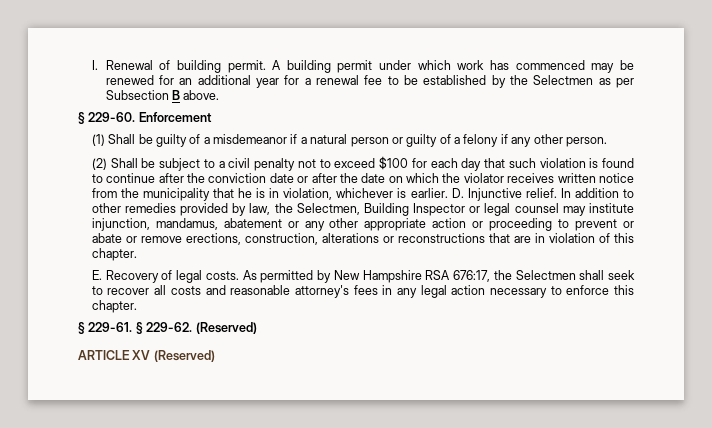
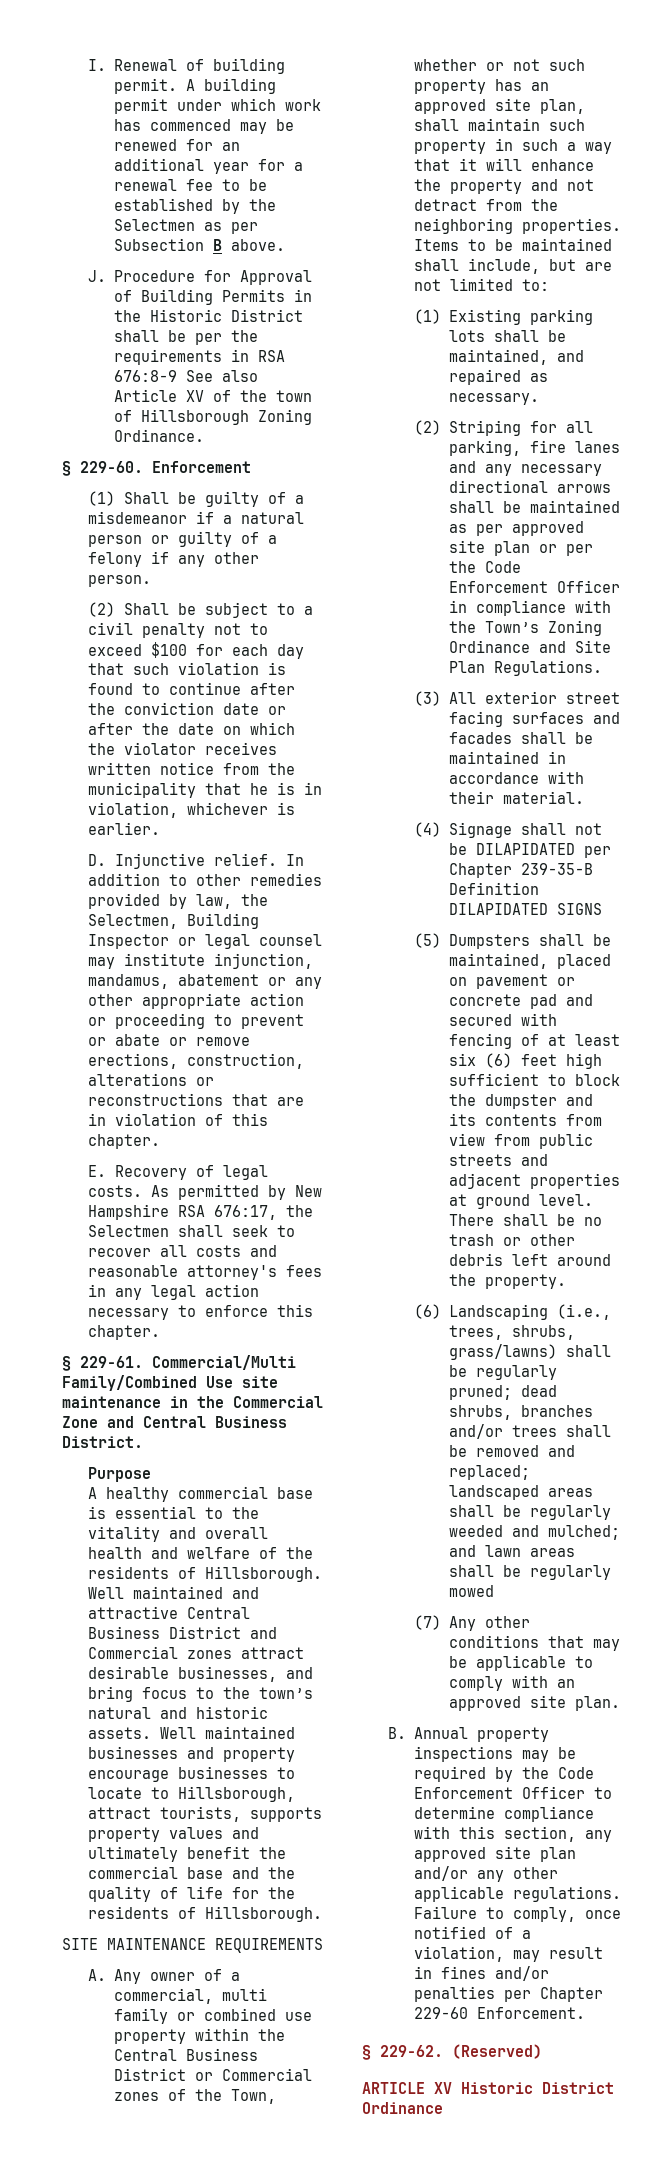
(220, 95) none -> [88,270,313,285] [114,289,313,305] [114,309,304,322] [114,330,259,345] [114,349,286,365] [114,370,259,382] [114,389,313,402] [114,409,313,425] [114,429,205,442] // J. Procedure for Approval of Building Permits in the Historic District shall be per the requirements in RSA 676:8-9 See also Article XV of the town of Hillsborough Zoning Ordinance.
(448, 193) none -> (161, 828) //
(133, 327) none -> [152,1355,296,1370] [62,1375,278,1391] [62,1396,323,1408] [62,1416,287,1428] [62,1436,143,1448] [88,1467,152,1482] [88,1486,314,1502] [88,1506,260,1519] [88,1526,269,1542] [88,1547,314,1559] [88,1566,323,1582] [88,1586,260,1599] [88,1606,251,1619] [88,1626,278,1639] [88,1646,305,1659] [88,1666,314,1682] [88,1686,314,1702] [88,1706,269,1719] [88,1726,296,1739] [88,1746,296,1762] [88,1766,296,1782] [88,1786,296,1802] [88,1806,323,1822] [88,1827,260,1842] [88,1846,287,1862] [88,1866,296,1879] [88,1886,296,1902] [88,1906,323,1922] [62,1938,323,1953] [88,1969,241,1984] [114,1988,268,2004] [114,2008,313,2024] [114,2028,286,2044] [114,2048,259,2061] [114,2068,313,2081] [114,2089,277,2104] [414,59,586,71] [414,79,550,94] [414,98,586,114] [414,118,586,131] [414,138,613,154] [414,158,595,171] [414,179,595,194] [414,199,559,211] [414,218,622,234] [414,238,613,251] [414,258,613,274] [414,278,550,291] [414,309,593,325] [448,330,566,342] [448,349,584,365] [448,369,548,385] [448,393,539,405] [414,420,593,436] [448,440,620,456] [448,461,602,476] [448,480,611,493] [448,500,620,513] [448,521,584,536] [448,540,593,556] [448,561,521,573] [448,580,620,593] [448,600,611,616] [448,620,602,636] [448,640,611,653] [448,660,602,676] [414,691,620,706] [448,711,620,727] [448,732,593,744] [448,751,566,764] [448,771,584,784] [448,791,584,804] [414,822,602,838] [448,843,611,858] [448,863,593,878] [448,882,539,895] [448,903,602,915] [414,933,611,949] [448,953,611,969] [448,974,575,989] [448,994,593,1009] [448,1013,557,1026] [448,1033,620,1049] [448,1053,602,1069] [448,1073,620,1086] [448,1094,593,1109] [448,1113,602,1126] [448,1133,593,1149] [448,1154,548,1166] [448,1173,620,1189] [448,1194,593,1209] [448,1214,602,1226] [448,1234,575,1246] [448,1253,611,1266] [448,1274,566,1289] [414,1304,611,1320] [448,1325,575,1340] [448,1344,611,1360] [448,1365,557,1380] [448,1385,557,1400] [448,1405,593,1420] [448,1424,611,1439] [448,1445,575,1457] [448,1465,530,1480] [448,1485,593,1500] [448,1505,611,1520] [448,1525,620,1540] [448,1545,575,1557] [448,1565,611,1580] [448,1585,494,1597] [414,1615,530,1631] [448,1635,620,1651] [448,1655,593,1671] [448,1675,575,1691] [448,1695,620,1711] [388,1727,550,1742] [414,1746,577,1762] [414,1766,595,1782] [414,1786,613,1799] [414,1806,595,1822] [414,1826,613,1842] [414,1846,577,1862] [414,1866,559,1882] [414,1886,622,1902] [414,1906,622,1922] [414,1926,532,1939] [414,1946,604,1962] [414,1966,550,1981] [414,1986,604,2002] [414,2007,586,2019] Commercial/Multi Family/Combined Use site maintenance in the Commercial Zone and Central Business District. // Purpose // A healthy commercial base is essential to the vitality and overall health and welfare of the residents of Hillsborough. Well maintained and attractive Central Business District and Commercial zones attract desirable businesses, and bring focus to the town’s natural and historic assets. Well maintained businesses and property encourage businesses to locate to Hillsborough, attract tourists, supports property values and ultimately benefit the commercial base and the quality of life for the residents of Hillsborough. // SITE MAINTENANCE REQUIREMENTS // A. Any owner of a commercial, multi family or combined use property within the Central Business District or Commercial zones of the Town, whether or not such property has an approved site plan, shall maintain such property in such a way that it will enhance the property and not detract from the neighboring properties. Items to be maintained shall include, but are not limited to: // (1) Existing parking lots shall be maintained, and repaired as necessary. // (2) Striping for all parking, fire lanes and any necessary directional arrows shall be maintained as per approved site plan or per the Code Enforcement Officer in compliance with the Town’s Zoning Ordinance and Site Plan Regulations. // (3) All exterior street facing surfaces and facades shall be maintained in accordance with their material. // (4) Signage shall not be DILAPIDATED per Chapter 239-35-B Definition DILAPIDATED SIGNS // (5) Dumpsters shall be maintained, placed on pavement or concrete pad and secured with fencing of at least six (6) feet high sufficient to block the dumpster and its contents from view from public streets and adjacent properties at ground level. There shall be no trash or other debris left around the property. // (6) Landscaping (i.e., trees, shrubs, grass/lawns) shall be regularly pruned; dead shrubs, branches and/or trees shall be removed and replaced; landscaped areas shall be regularly weeded and mulched; and lawn areas shall be regularly mowed // (7) Any other conditions that may be applicable to comply with an approved site plan. // B. Annual property inspections may be required by the Code Enforcement Officer to determine compliance with this section, any approved site plan and/or any other applicable regulations. Failure to comply, once notified of a violation, may result in fines and/or penalties per Chapter 229-60 Enforcement. //
[153,350,215,362] (Reserved) -> [461,2082,614,2094] [362,2102,443,2114] Historic District Ordinance

